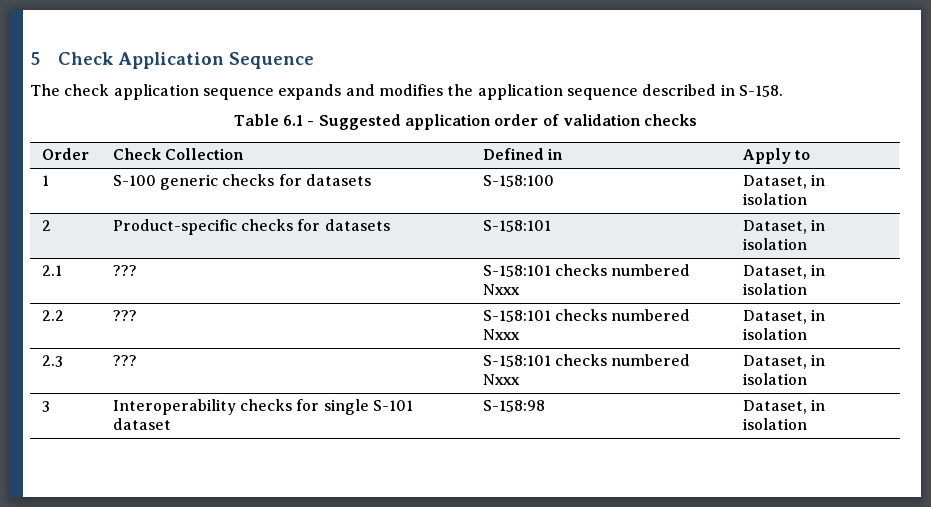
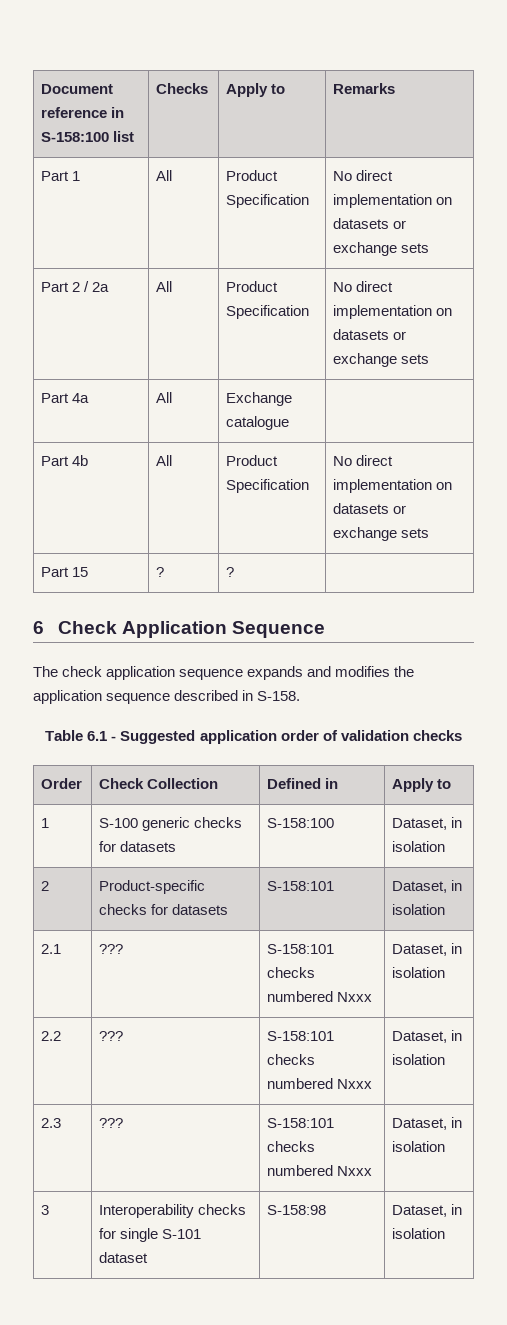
[30,52,40,65] 5 -> [41,84,114,94] [41,107,125,118] [41,131,135,142] [156,83,209,94] [226,83,286,97] [333,83,396,94] [41,171,81,181] [156,170,173,181] [226,170,279,181] [226,194,310,208] [333,170,394,181] [333,194,453,208] [333,218,407,229] [333,242,430,256] [41,281,110,292] [156,281,173,292] [226,281,279,292] [226,305,310,319] [333,281,394,292] [333,305,453,319] [333,329,407,340] [333,353,430,367] [41,393,90,403] [156,392,173,403] [226,392,293,406] [226,416,290,430] [41,455,89,466] [156,455,173,466] [226,455,279,466] [226,479,310,493] [333,455,394,466] [333,479,453,493] [333,503,407,514] [333,527,430,541] [41,567,89,577] [156,567,165,577] [226,567,235,577] [33,621,44,634] Document reference in S-158:100 list | Checks | Apply to | Remarks // Part 1 | All | Product Specification | No direct implementation on datasets or exchange sets // Part 2 / 2a | All | Product Specification | No direct implementation on datasets or exchange sets // Part 4a | All | Exchange catalogue | // Part 4b | All | Product Specification | No direct implementation on datasets or exchange sets // Part 15 | ? | ? | // 6

